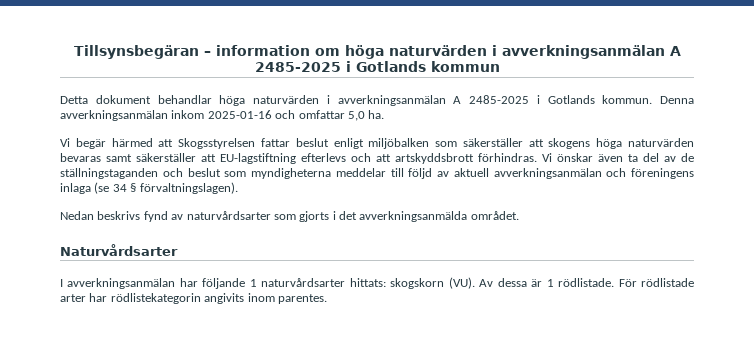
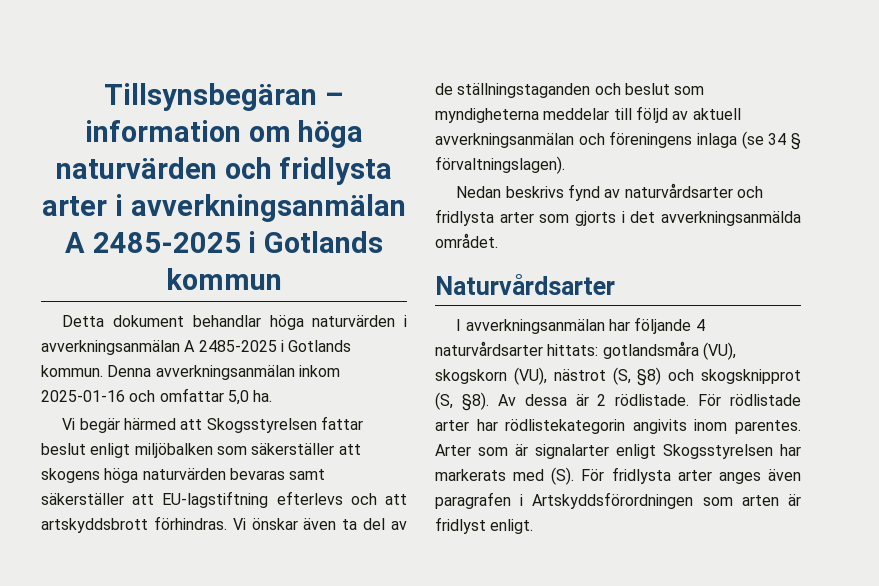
(487, 50) none -> [224,157,393,185] [42,196,108,216] och fridlysta arter
(271, 215) none -> [736,186,763,198] [435,209,534,226] och fridlysta arter
[249,279,257,287] 1 -> [695,319,705,331] 4
[390,277,475,289] skogskorn (VU). -> [602,341,736,360] [435,367,801,386] [435,392,489,411] gotlandsmåra (VU), skogskorn (VU), nästrot (S, §8) och skogsknipprot (S, §8).
[546,279,554,287] 1 -> [597,394,607,406] 2
(327, 299) none -> [435,444,801,459] [435,467,801,485] [435,492,801,509] [435,517,534,534] Arter som är signalarter enligt Skogsstyrelsen har markerats med (S). För fridlysta arter anges även paragrafen i Artskyddsförordningen som arten är fridlyst enligt.

